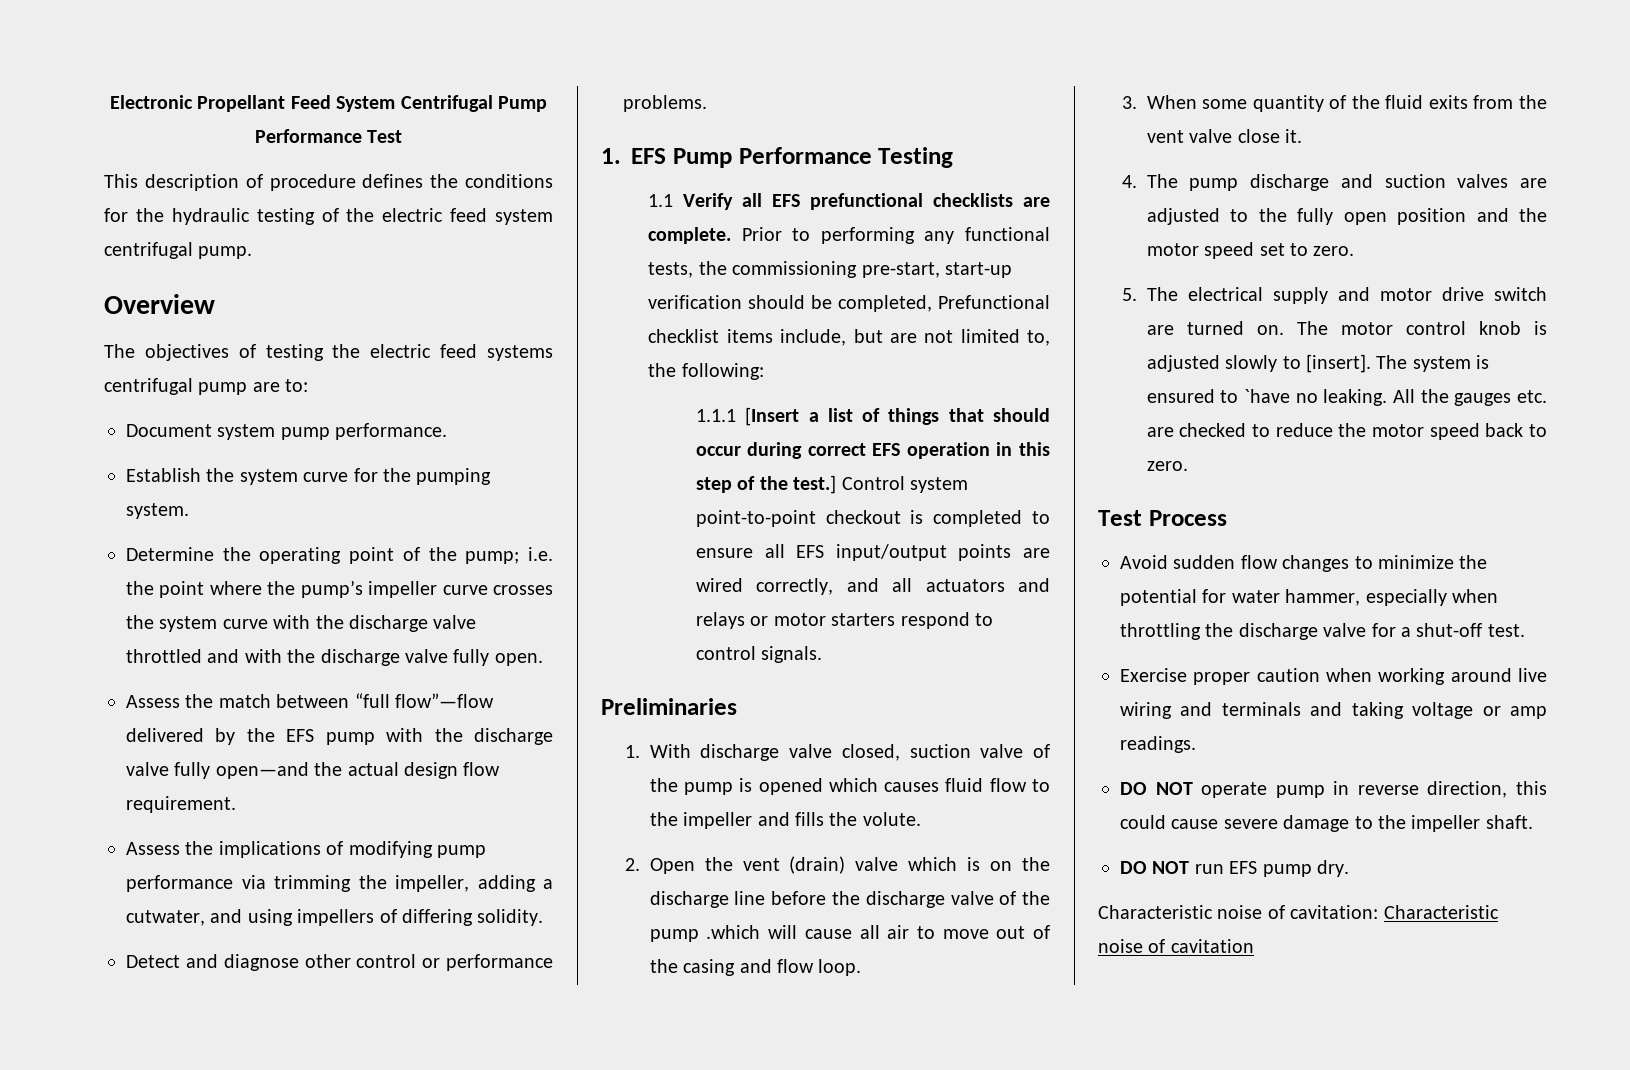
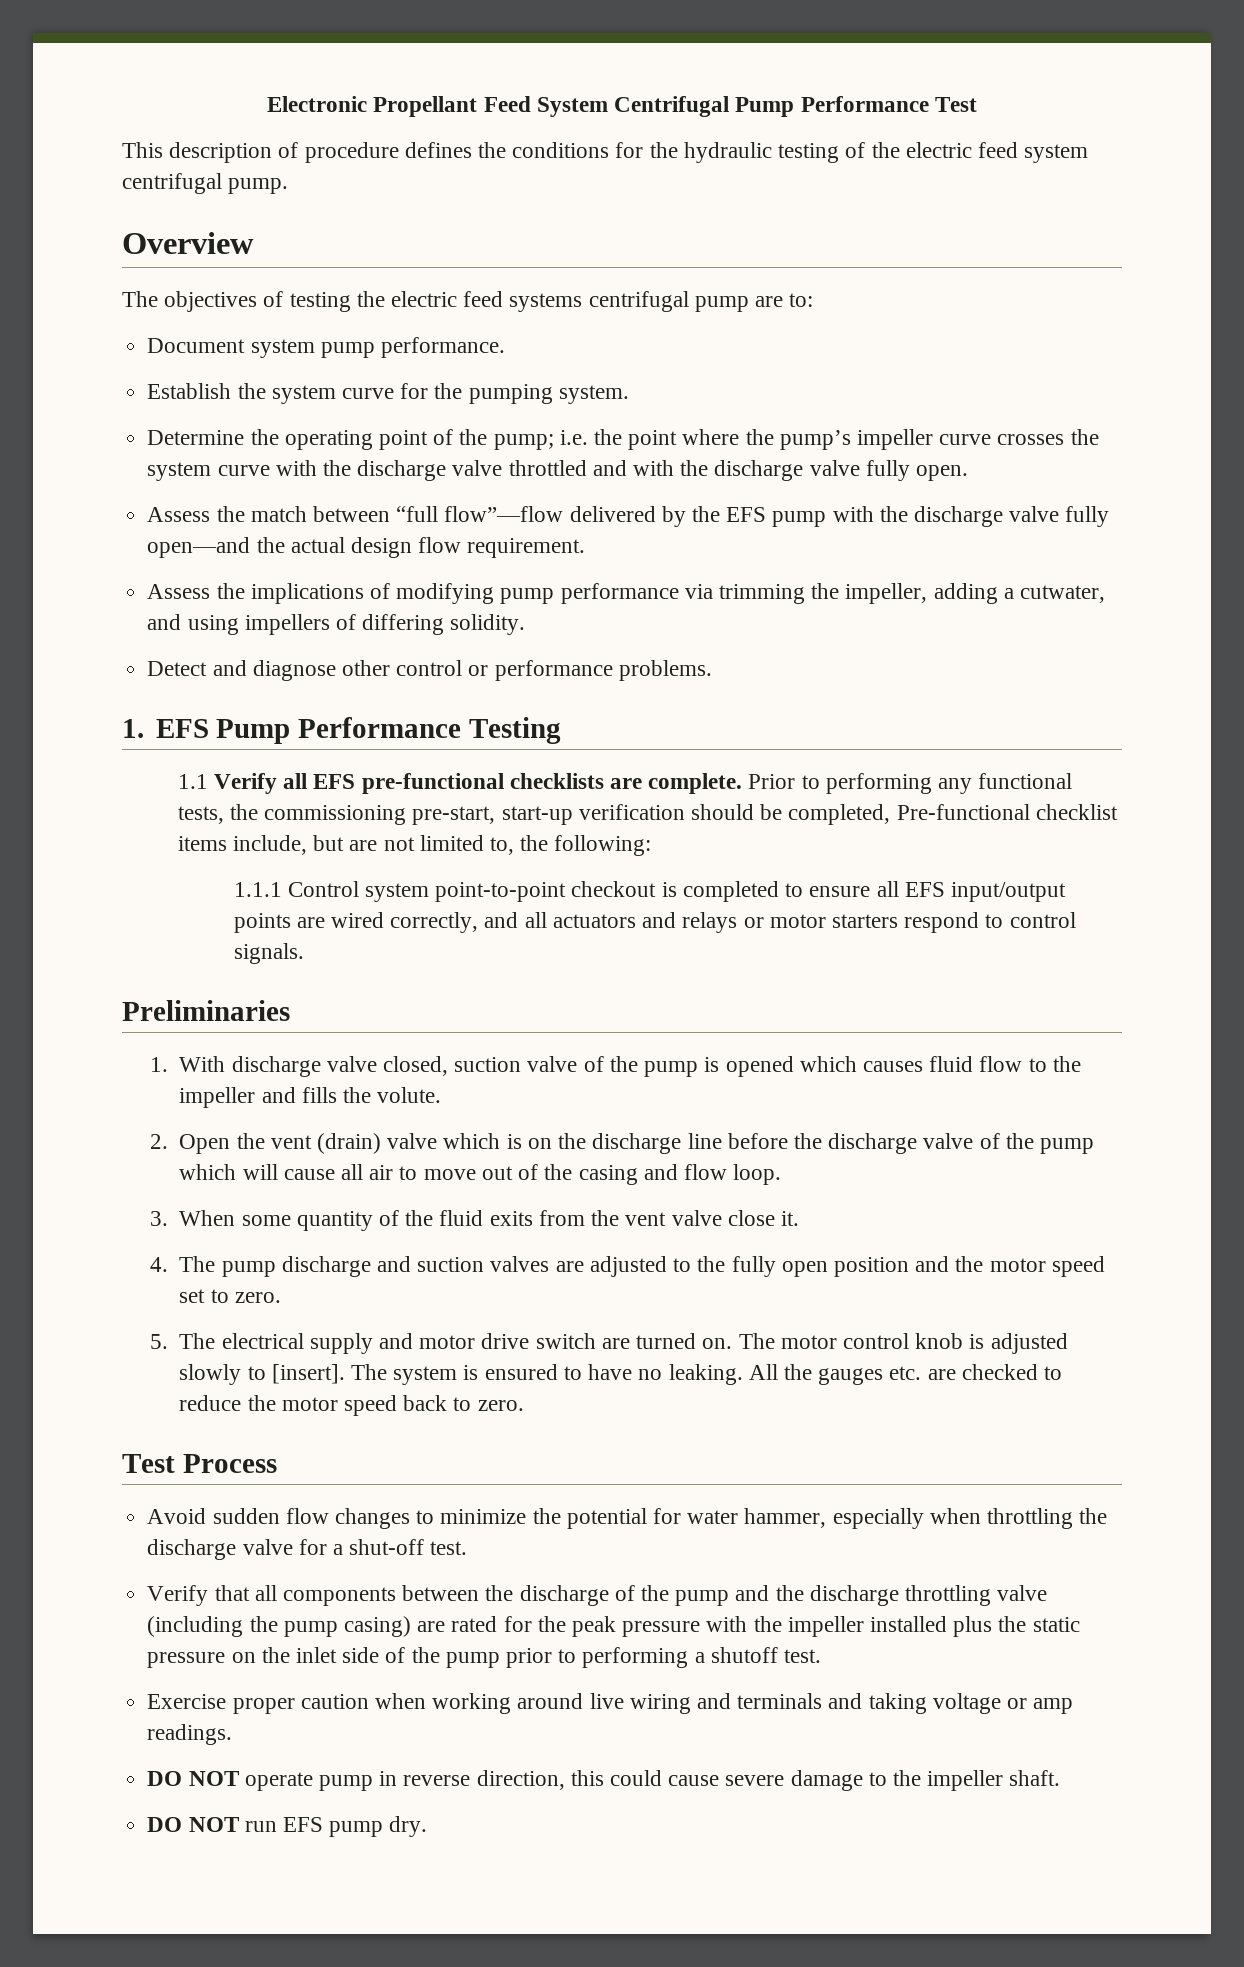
[810,193,924,210] prefunctional -> [361,773,504,794] pre-functional
[938,295,1050,309] Prefunctional -> [896,804,1030,820] Pre-functional
[745,407,1050,426] [695,442,1050,459] [695,475,837,494] [Insert a list of things that should occur during correct EFS operation in this step of the test.] -> (282, 889) none
[706,925,761,939] .which -> [179,1164,237,1180] which
[1244,389,1291,403] `have -> [588,1364,633,1380] have
(1525, 630) none -> [147,1585,1048,1606] [147,1616,1080,1637] [147,1647,822,1668] // Verify that all components between the discharge of the pump and the discharge throttling valve (including the pump casing) are rated for the peak pressure with the impeller installed plus the static pressure on the inlet side of the pump prior to performing a shutoff test.
[1098,905,1499,919] [1098,939,1254,953] // Characteristic noise of cavitation: Characteristic noise of cavitation -> (428, 1826) none

